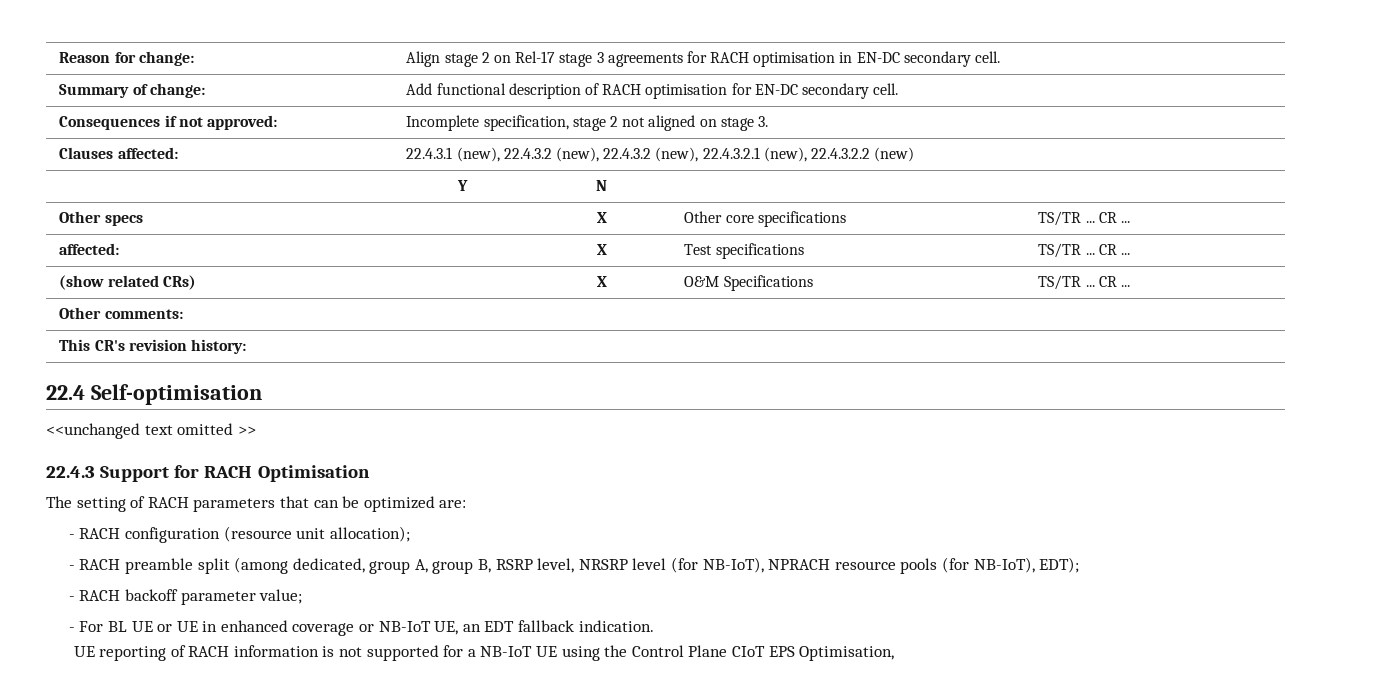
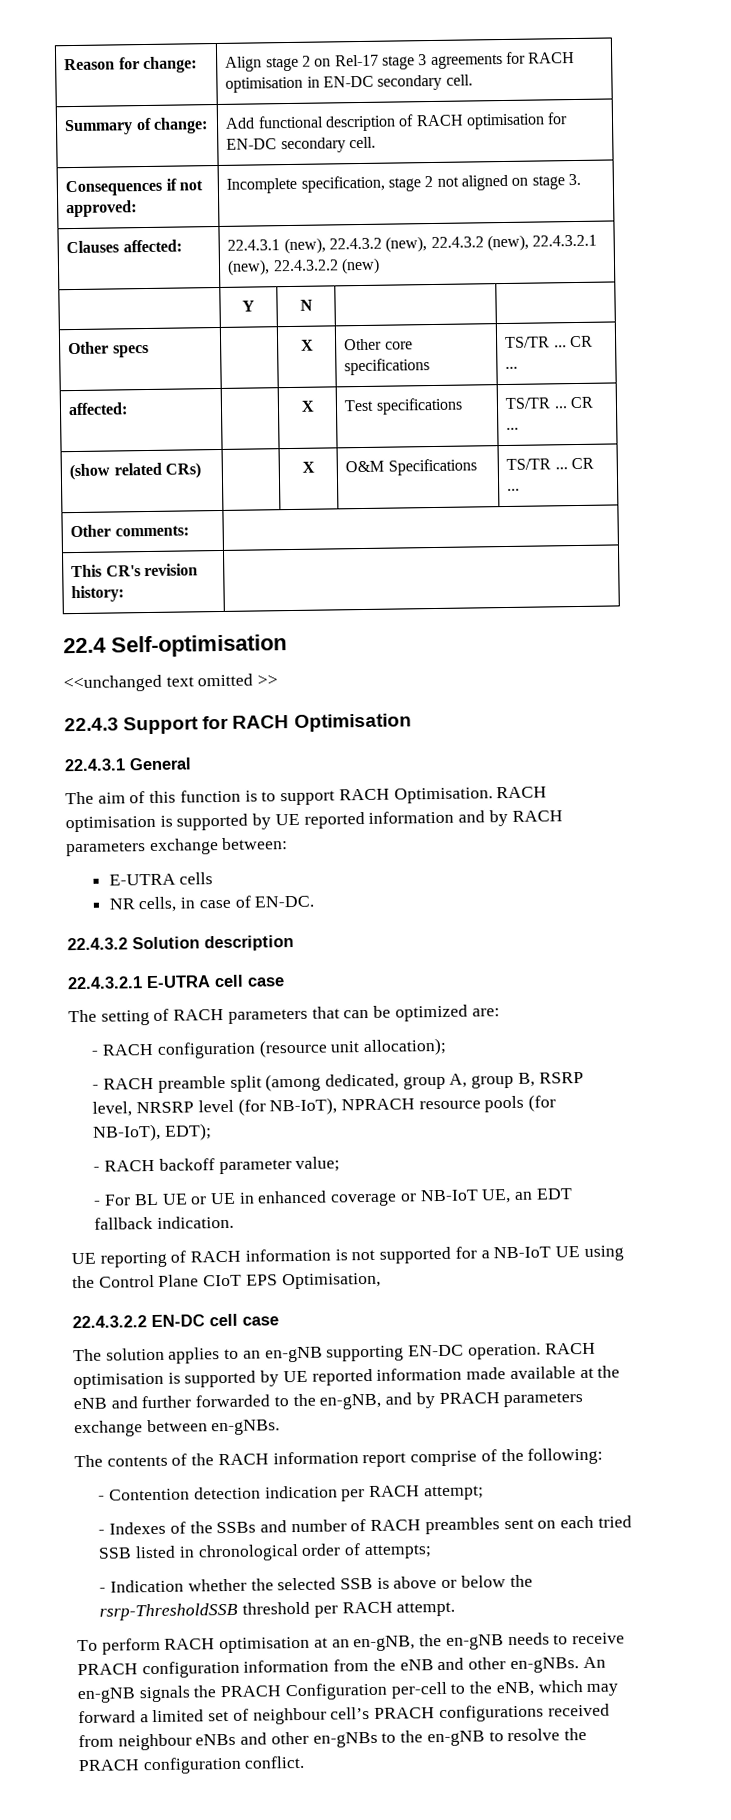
(370, 473) none -> [64,757,192,772] [65,786,548,806] [65,810,563,833] [66,837,289,857] [108,872,214,886] [108,895,315,913] [67,935,294,952] [67,974,285,990] // 22.4.3.1 General // The aim of this function is to support RACH Optimisation. RACH optimisation is supported by UE reported information and by RACH parameters exchange between: // E-UTRA cells // NR cells, in case of EN-DC. // 22.4.3.2 Solution description // 22.4.3.2.1 E-UTRA cell case
(895, 653) none -> [72,1313,279,1329] [73,1342,596,1364] [73,1365,621,1390] [73,1391,584,1410] [74,1419,281,1438] [74,1447,604,1468] [98,1485,484,1502] [98,1515,632,1535] [98,1543,432,1562] [99,1574,533,1593] [99,1601,456,1621] [77,1632,625,1655] [77,1656,606,1679] [77,1680,619,1704] [78,1703,610,1725] [78,1727,587,1751] [78,1755,305,1775] // 22.4.3.2.2 EN-DC cell case // The solution applies to an en-gNB supporting EN-DC operation. RACH optimisation is supported by UE reported information made available at the eNB and further forwarded to the en-gNB, and by PRACH parameters exchange between en-gNBs. // The contents of the RACH information report comprise of the following: // - Contention detection indication per RACH attempt; // - Indexes of the SSBs and number of RACH preambles sent on each tried SSB listed in chronological order of attempts; // - Indication whether the selected SSB is above or below the rsrp-ThresholdSSB threshold per RACH attempt. // To perform RACH optimisation at an en-gNB, the en-gNB needs to receive PRACH configuration information from the eNB and other en-gNBs. An en-gNB signals the PRACH Configuration per-cell to the eNB, which may forward a limited set of neighbour cell’s PRACH configurations received from neighbour eNBs and other en-gNBs to the en-gNB to resolve the PRACH configuration conflict.

